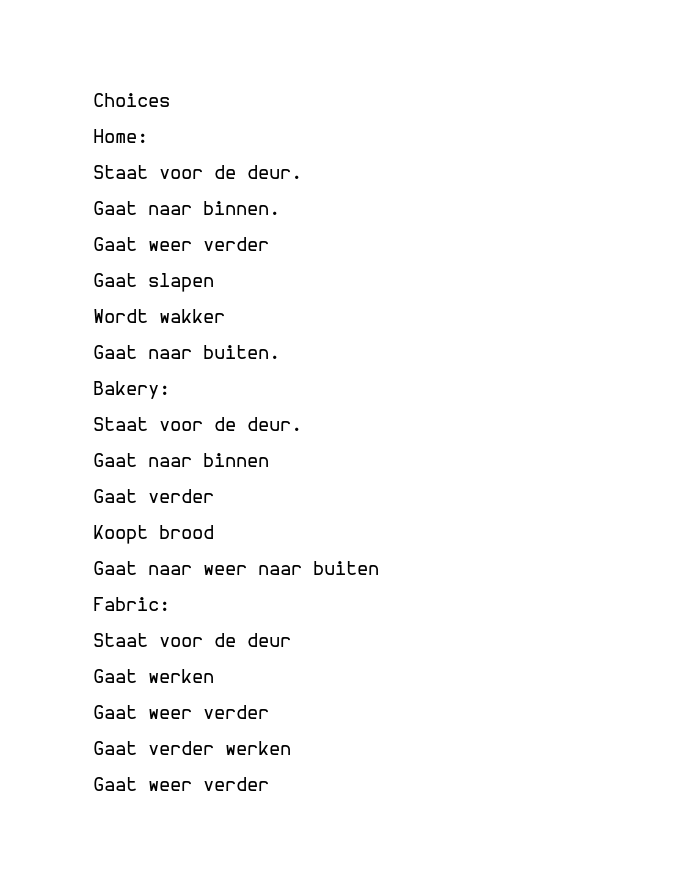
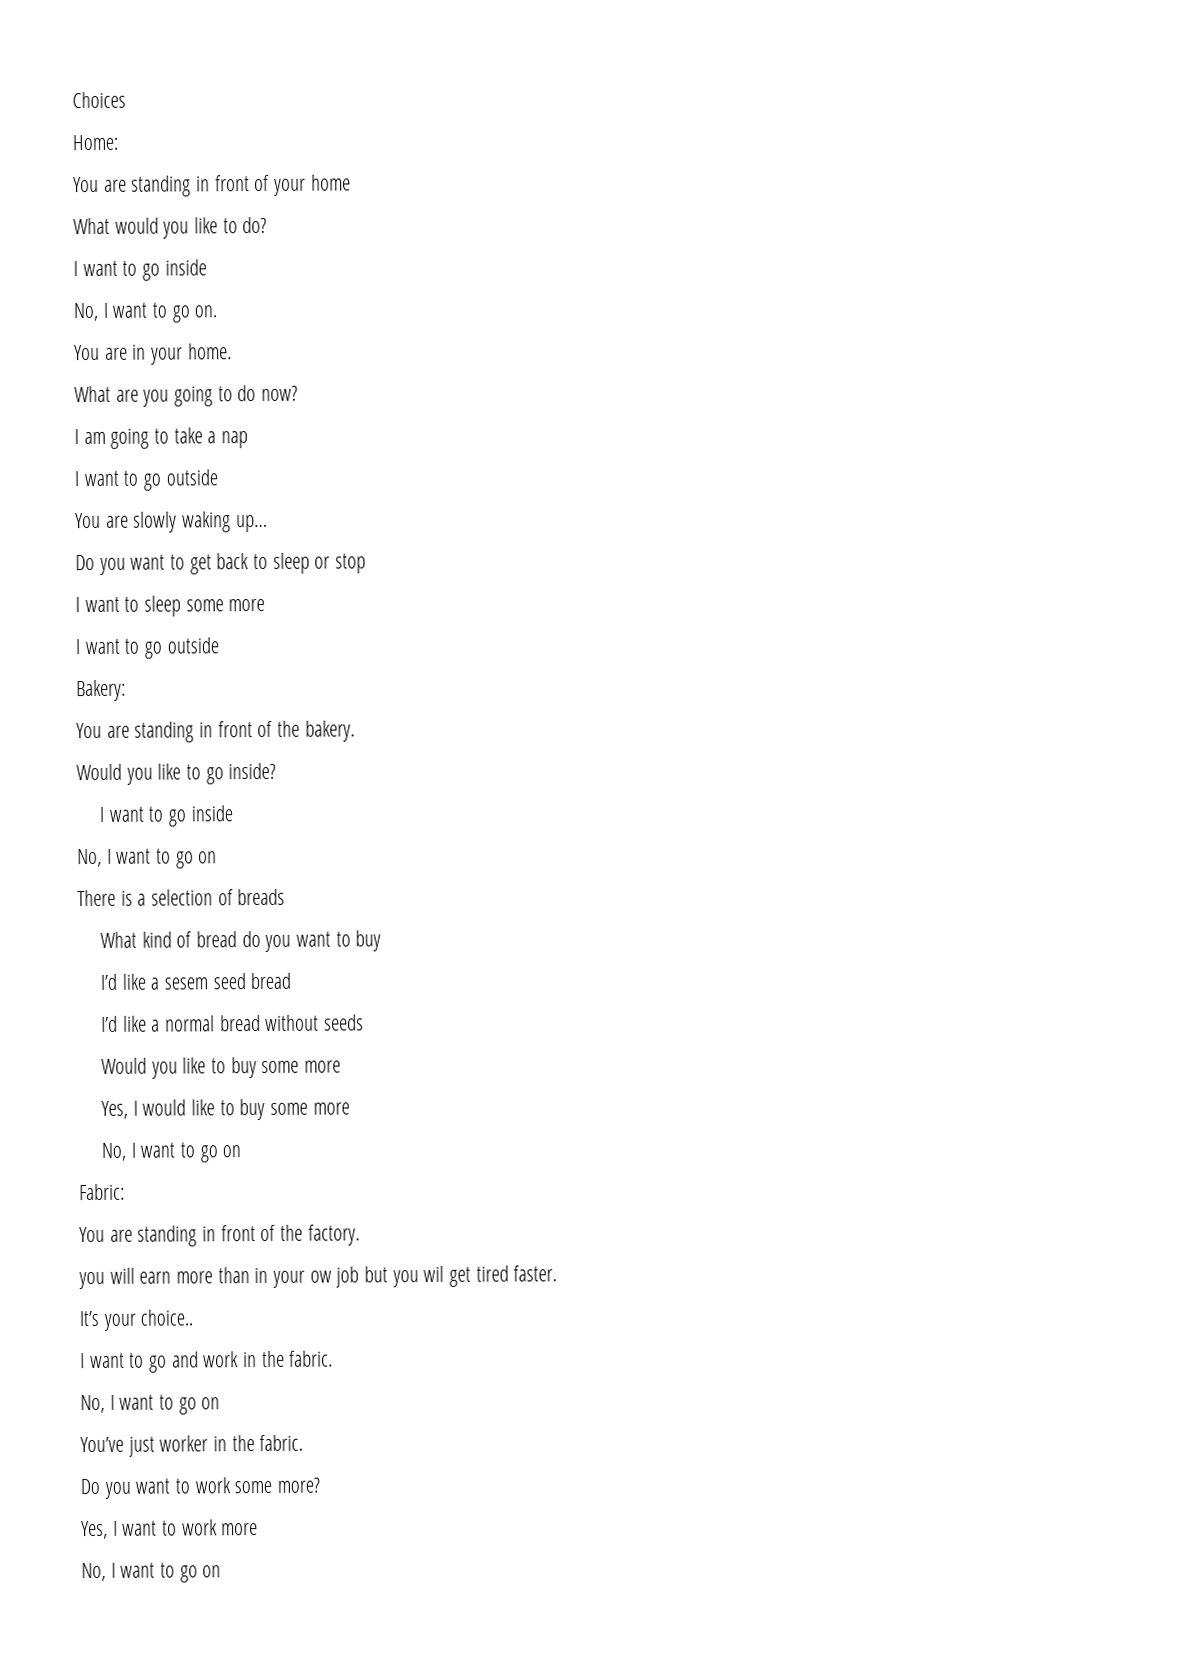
[93,165,302,179] [93,201,280,215] [93,237,269,251] [93,273,214,292] [93,309,225,323] [93,345,280,359] [93,381,170,399] [93,417,302,431] [93,453,269,467] [93,489,214,503] [93,525,214,544] [93,561,379,575] [93,597,170,611] [93,633,291,647] [93,669,214,683] [93,705,269,719] [93,741,291,755] [93,777,269,791] Staat voor de deur. // Gaat naar binnen. // Gaat weer verder // Gaat slapen // Wordt wakker // Gaat naar buiten. // Bakery: // Staat voor de deur. // Gaat naar binnen // Gaat verder // Koopt brood // Gaat naar weer naar buiten // Fabric: // Staat voor de deur // Gaat werken // Gaat weer verder // Gaat verder werken // Gaat weer verder -> [73,174,351,197] [73,216,268,239] [73,259,207,281] [73,302,218,323] [74,343,232,365] [74,385,299,407] [74,427,249,449] [74,469,218,491] [75,511,268,533] [75,552,367,575] [75,595,266,617] [75,637,219,659] [76,679,126,702] [76,720,355,743] [76,762,277,785] [99,805,233,827] [77,848,218,869] [77,888,286,907] [100,930,382,952] [100,972,292,990] [101,1014,365,1032] [101,1057,342,1079] [101,1098,350,1121] [101,1142,242,1163] [79,1183,125,1201] [79,1224,360,1247] [78,1265,558,1290] [79,1309,194,1331] [80,1350,334,1373] [80,1394,221,1415] [80,1434,304,1457] [80,1477,321,1499] [81,1519,259,1540] [81,1562,222,1583] You are standing in front of your home // What would you like to do? // I want to go inside // No, I want to go on. // You are in your home. // What are you going to do now? // I am going to take a nap // I want to go outside // You are slowly waking up… // Do you want to get back to sleep or stop // I want to sleep some more // I want to go outside // Bakery: // You are standing in front of the bakery. // Would you like to go inside? // I want to go inside // No, I want to go on // There is a selection of breads // What kind of bread do you want to buy // I’d like a sesem seed bread // I’d like a normal bread without seeds // Would you like to buy some more // Yes, I would like to buy some more // No, I want to go on // Fabric: // You are standing in front of the factory. // you will earn more than in your ow job but you wil get tired faster. // It’s your choice.. // I want to go and work in the fabric. // No, I want to go on // You’ve just worker in the fabric. // Do you want to work some more? // Yes, I want to work more // No, I want to go on

